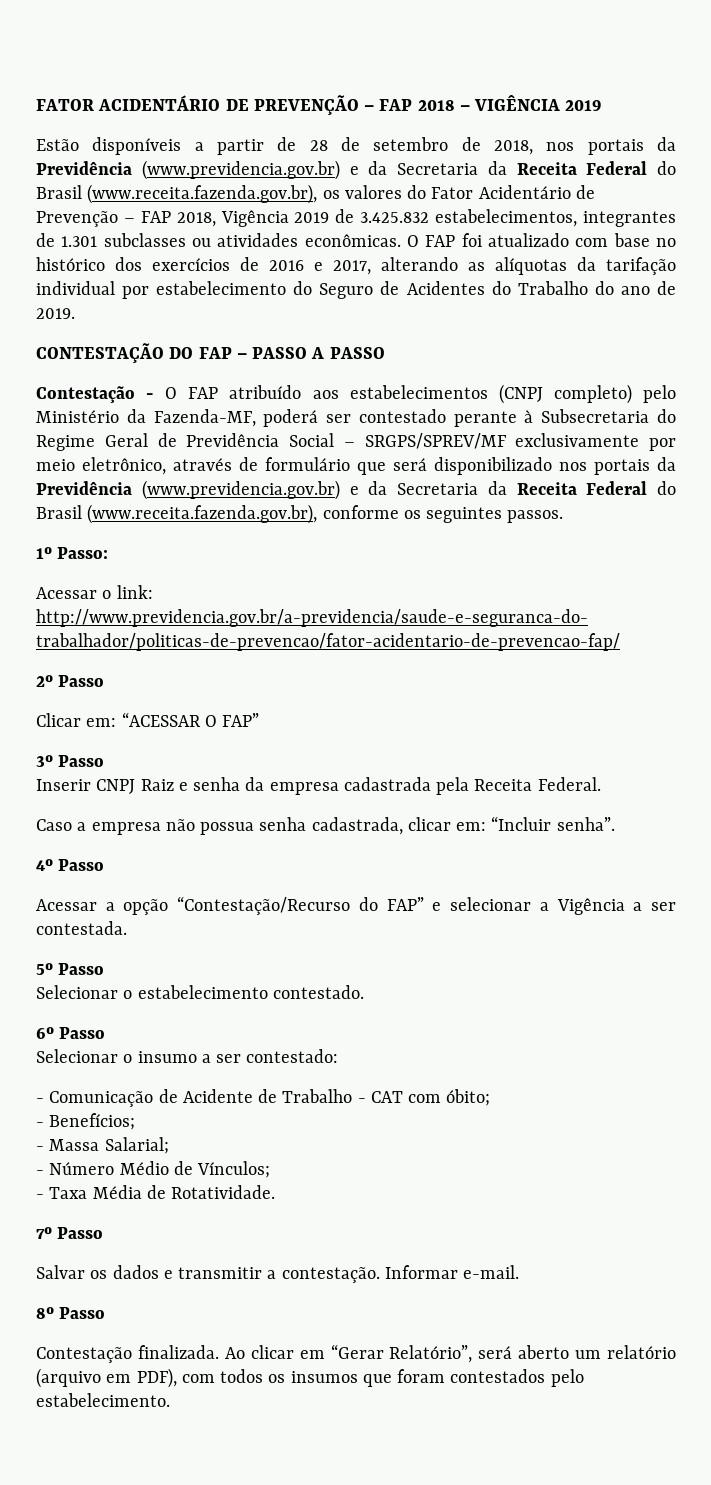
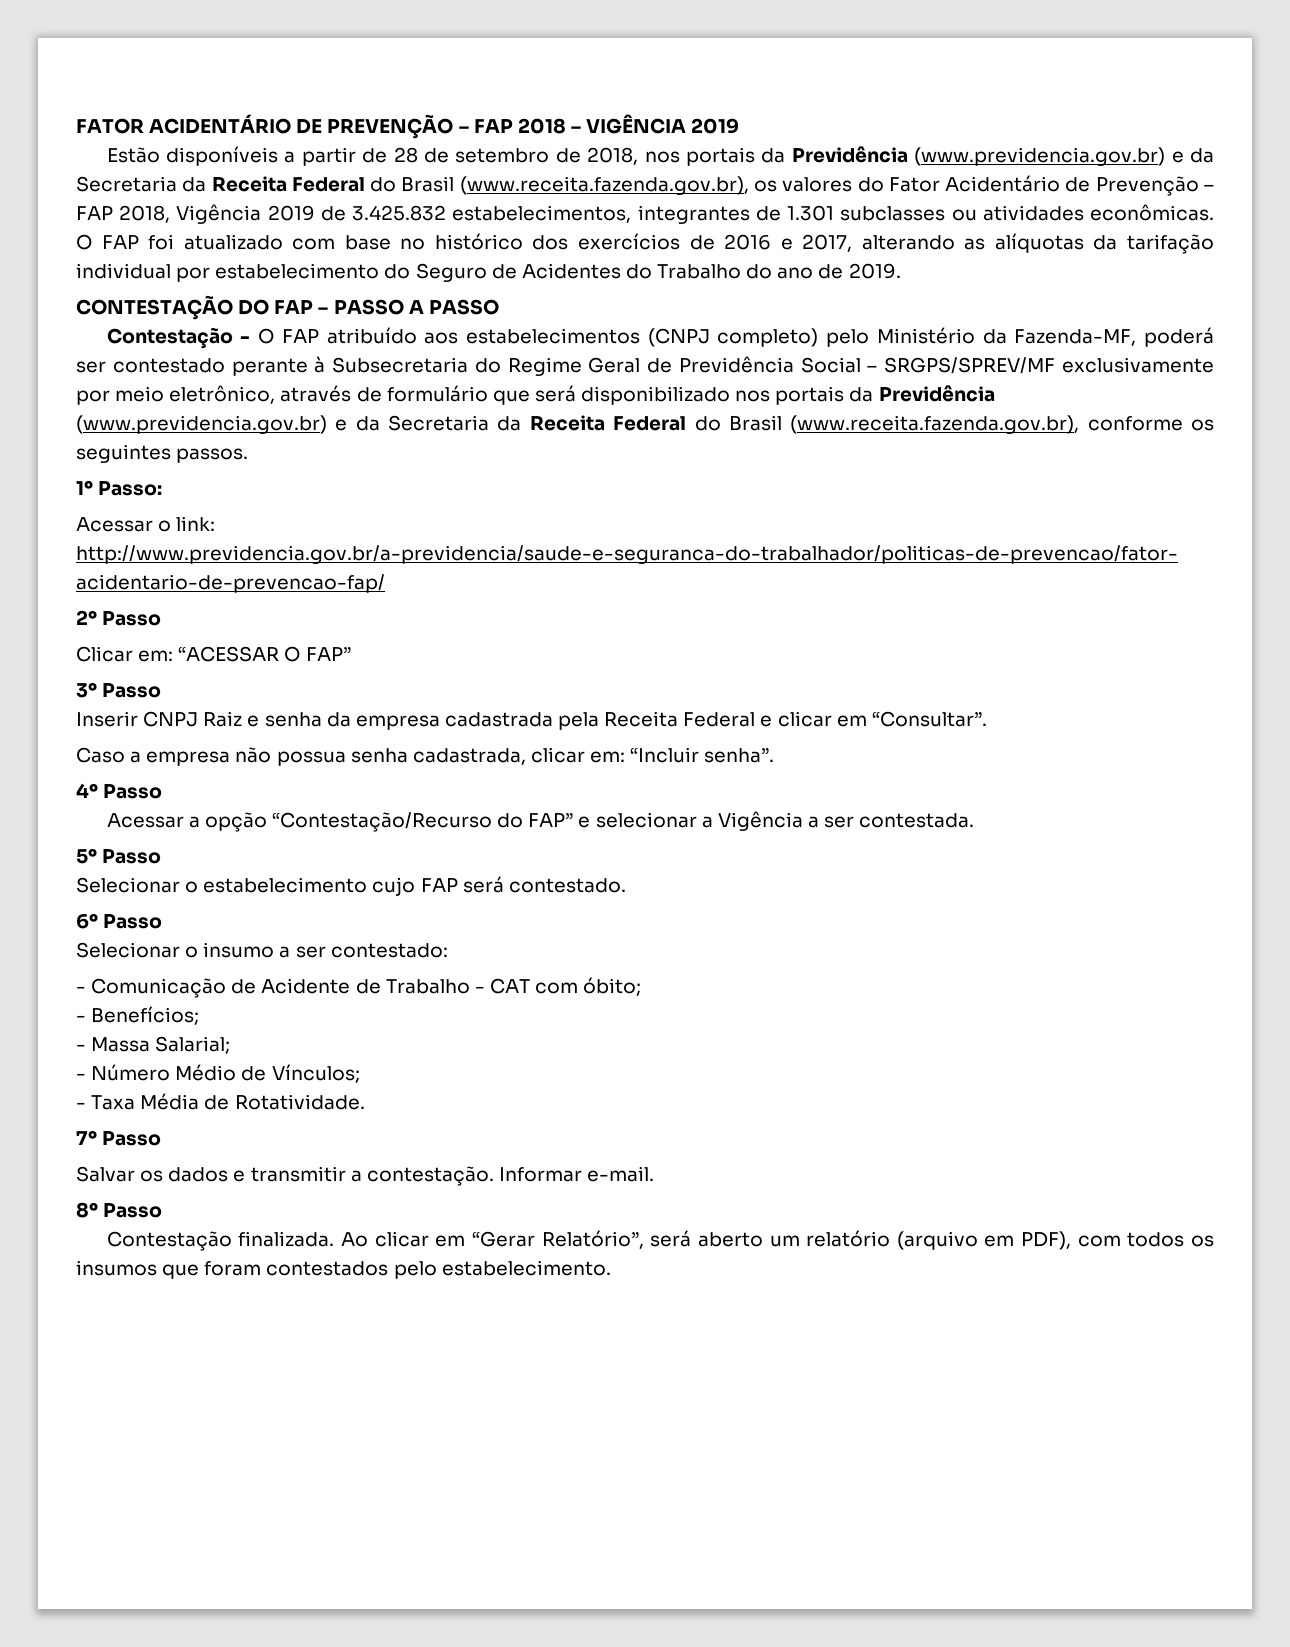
[537,777,601,791] Federal. -> [683,711,987,727] Federal e clicar em “Consultar”.
(268, 992) none -> [372,876,504,896] cujo FAP será

